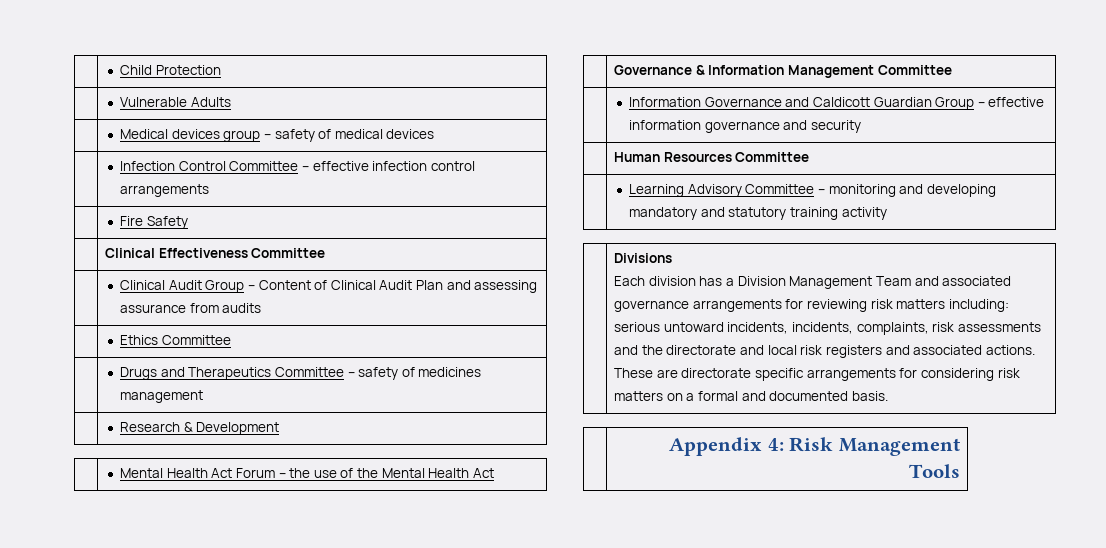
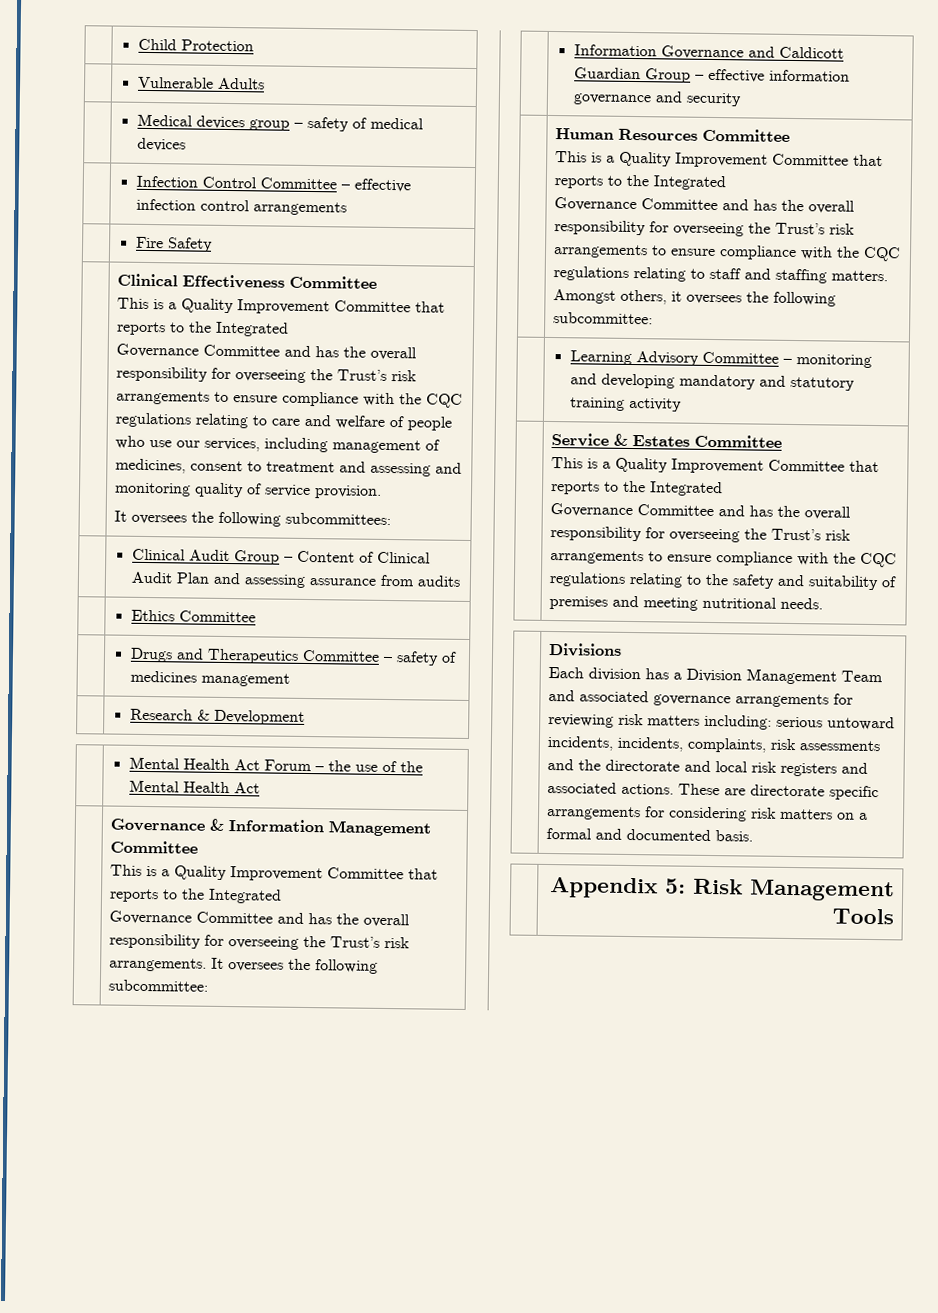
(326, 253) none -> [117,297,446,315] [116,321,290,337] [116,343,418,361] [116,366,418,383] [116,390,464,408] [115,412,453,431] [115,435,441,454] [115,458,463,477] [114,482,383,499] [114,510,392,527] // This is a Quality Improvement Committee that reports to the Integrated // Governance Committee and has the overall responsibility for overseeing the Trust’s risk arrangements to ensure compliance with the CQC regulations relating to care and welfare of people who use our services, including management of medicines, consent to treatment and assessing and monitoring quality of service provision. // It oversees the following subcommittees:
(952, 70) none -> [110,864,439,882] [109,888,283,904] [109,910,411,928] [109,933,411,950] [109,957,379,974] [108,979,209,992] // This is a Quality Improvement Committee that reports to the Integrated // Governance Committee and has the overall responsibility for overseeing the Trust’s risk arrangements. It oversees the following subcommittee:
(810, 157) none -> [555,151,884,168] [554,174,727,191] [554,197,856,214] [554,220,856,237] [553,244,902,262] [553,266,889,284] [553,289,837,307] [553,312,654,325] // This is a Quality Improvement Committee that reports to the Integrated // Governance Committee and has the overall responsibility for overseeing the Trust’s risk arrangements to ensure compliance with the CQC regulations relating to staff and staffing matters. Amongst others, it oversees the following subcommittee:
(887, 213) none -> [551,433,783,448] [551,457,880,474] [551,480,724,497] [550,503,852,520] [550,526,852,543] [550,549,898,568] [549,571,898,591] [549,595,824,611] // | Service & Estates Committee // This is a Quality Improvement Committee that reports to the Integrated // Governance Committee and has the overall responsibility for overseeing the Trust’s risk arrangements to ensure compliance with the CQC regulations relating to the safety and suitability of premises and meeting nutritional needs.
[767,438,784,451] 4: -> [664,878,686,894] 5:

